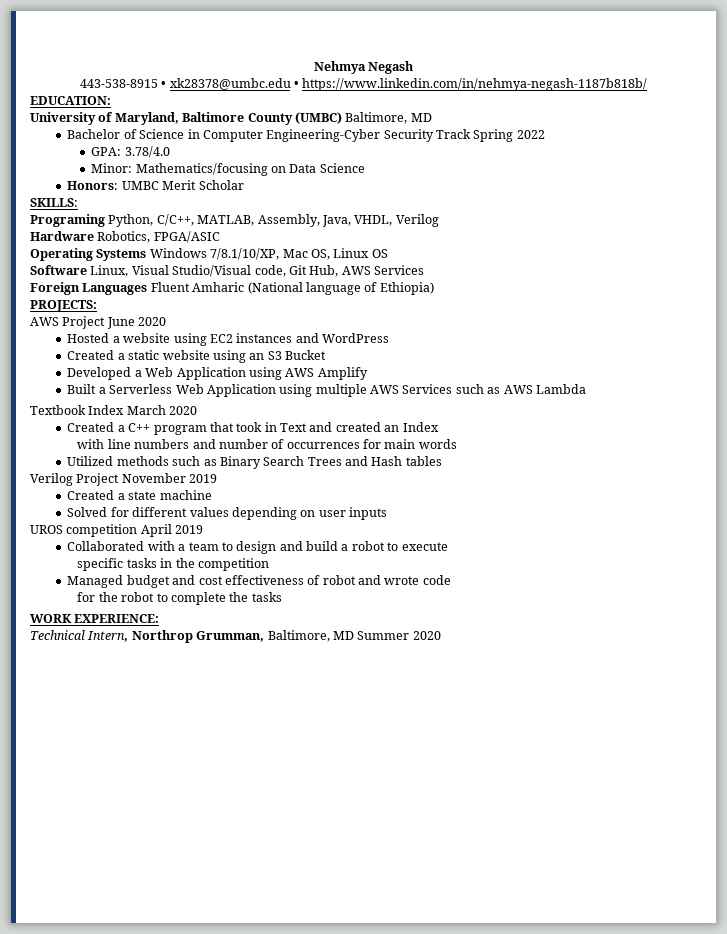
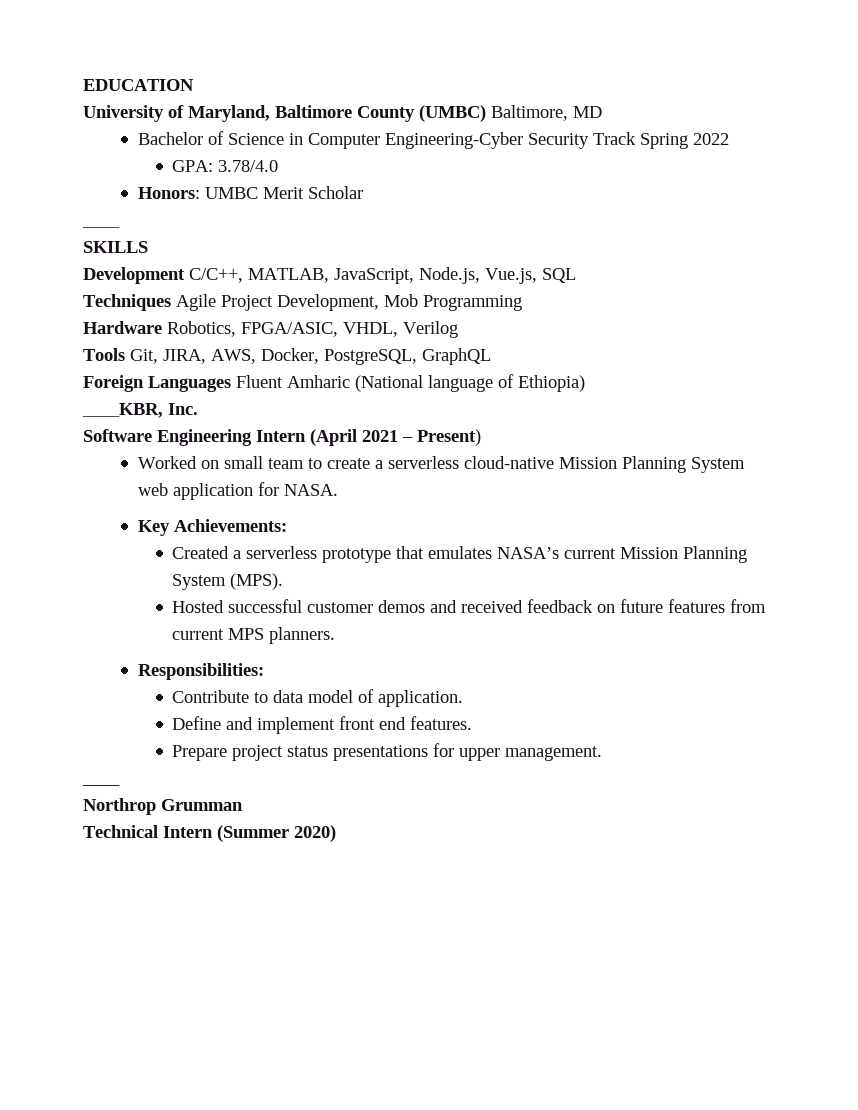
[313,61,415,74] [79,78,648,91] [30,96,111,105] Nehmya Negash // 443-538-8915 • xk28378@umbc.edu • https://www.linkedin.com/in/nehmya-negash-1187b818b/ // EDUCATION: -> [83,79,194,91] EDUCATION
[91,163,365,176] // Minor: Mathematics/focusing on Data Science -> (279, 166) none
[30,198,78,207] [30,214,439,227] [30,231,220,243] [30,248,388,261] [30,265,424,277] SKILLS: // Programing Python, C/C++, MATLAB, Assembly, Java, VHDL, Verilog // Hardware Robotics, FPGA/ASIC // Operating Systems Windows 7/8.1/10/XP, Mac OS, Linux OS // Software Linux, Visual Studio/Visual code, Git Hub, AWS Services -> [82,226,120,228] [83,241,148,253] [83,267,576,284] [83,294,522,311] [83,321,458,338] [83,348,491,365] ____ // SKILLS // Development C/C++, MATLAB, JavaScript, Node.js, Vue.js, SQL // Techniques Agile Project Development, Mob Programming // Hardware Robotics, FPGA/ASIC, VHDL, Verilog // Tools Git, JIRA, AWS, Docker, PostgreSQL, GraphQL
[30,300,97,312] [30,316,167,329] [67,333,390,346] [67,350,327,363] [67,367,368,380] [67,384,586,397] [30,405,198,415] [67,422,439,435] [77,439,457,449] [67,456,442,469] [30,473,218,486] [67,490,212,500] [67,507,388,520] [30,524,204,537] [67,541,448,554] [77,558,269,571] [67,575,451,588] [77,592,282,605] [30,614,160,623] [30,630,441,643] PROJECTS: // AWS Project June 2020 // Hosted a website using EC2 instances and WordPress // Created a static website using an S3 Bucket // Developed a Web Application using AWS Amplify // Built a Serverless Web Application using multiple AWS Services such as AWS Lambda // Textbook Index March 2020 // Created a C++ program that took in Text and created an Index // with line numbers and number of occurrences for main words // Utilized methods such as Binary Search Trees and Hash tables // Verilog Project November 2019 // Created a state machine // Solved for different values depending on user inputs // UROS competition April 2019 // Collaborated with a team to design and build a robot to execute // specific tasks in the competition // Managed budget and cost effectiveness of robot and wrote code // for the robot to complete the tasks // WORK EXPERIENCE: // Technical Intern, Northrop Grumman, Baltimore, MD Summer 2020 -> [82,403,198,418] [83,429,481,446] [137,456,745,473] [137,482,338,500] [137,519,287,536] [172,546,748,563] [172,573,284,590] [172,599,767,613] [172,627,336,644] [137,663,264,680] [172,689,464,707] [172,716,473,734] [172,743,603,761] [82,784,120,786] [83,798,243,815] [83,825,336,842] ____KBR, Inc. // Software Engineering Intern (April 2021 – Present) // Worked on small team to create a serverless cloud-native Mission Planning System web application for NASA. // Key Achievements: // Created a serverless prototype that emulates NASA’s current Mission Planning System (MPS). // Hosted successful customer demos and received feedback on future features from current MPS planners. // Responsibilities: // Contribute to data model of application. // Define and implement front end features. // Prepare project status presentations for upper management. // ____ // Northrop Grumman // Technical Intern (Summer 2020)

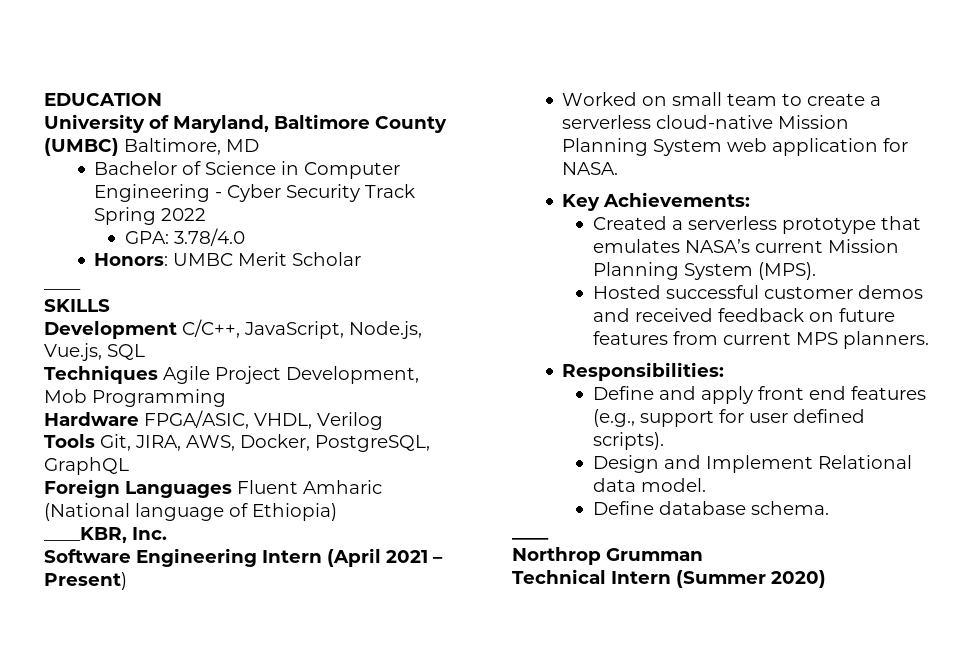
[384,132,523,149] Engineering-Cyber -> [94,184,282,202] Engineering - Cyber
[248,268,329,283] MATLAB, -> (240, 328) none
[167,321,236,337] Robotics, -> (139, 419) none
[172,689,464,707] [172,716,473,734] [172,743,603,761] Contribute to data model of application. // Define and implement front end features. // Prepare project status presentations for upper management. -> [592,386,926,404] [592,409,865,427] [592,432,664,450] [592,455,912,473] [592,478,706,492] [592,501,829,515] Define and apply front end features (e.g., support for user defined scripts). // Design and Implement Relational data model. // Define database schema.

